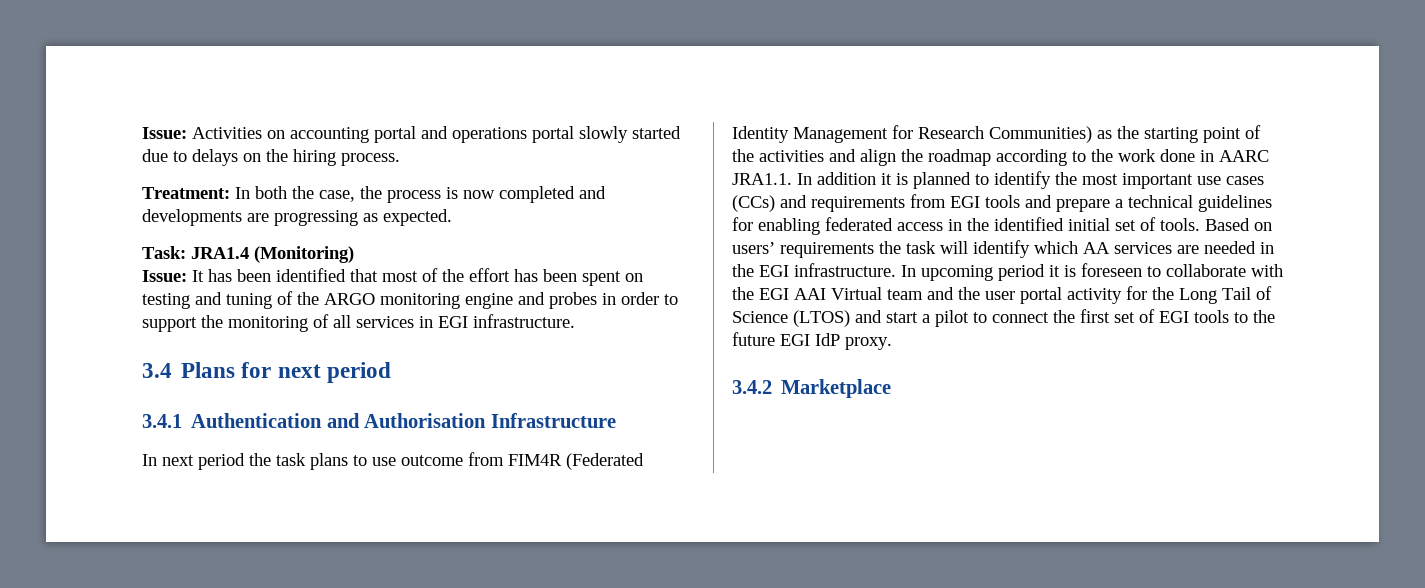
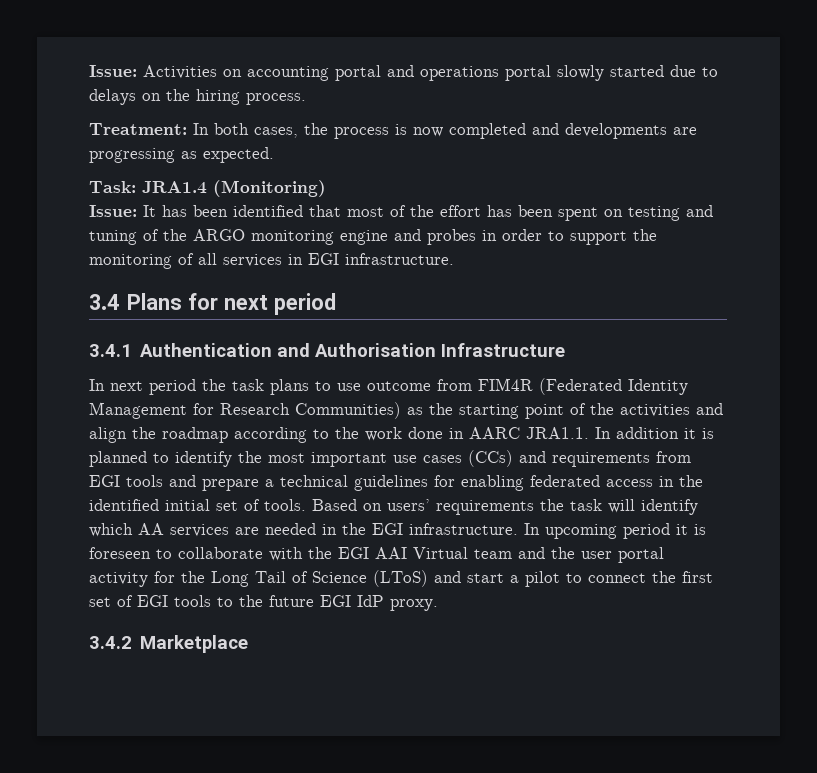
[292,186,355,202] the case, -> [254,127,298,138] cases,
[793,310,850,327] (LTOS) -> [373,570,428,587] (LToS)

